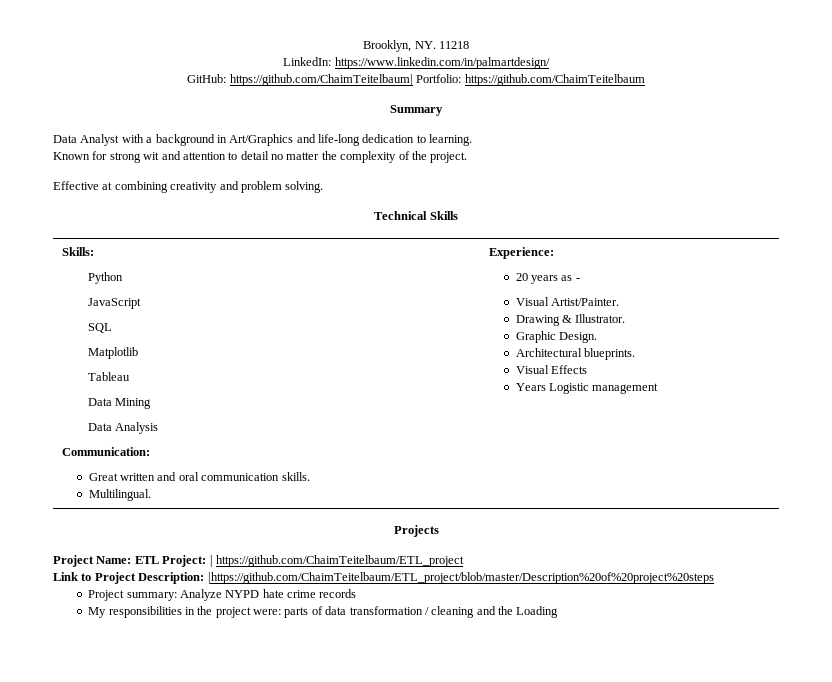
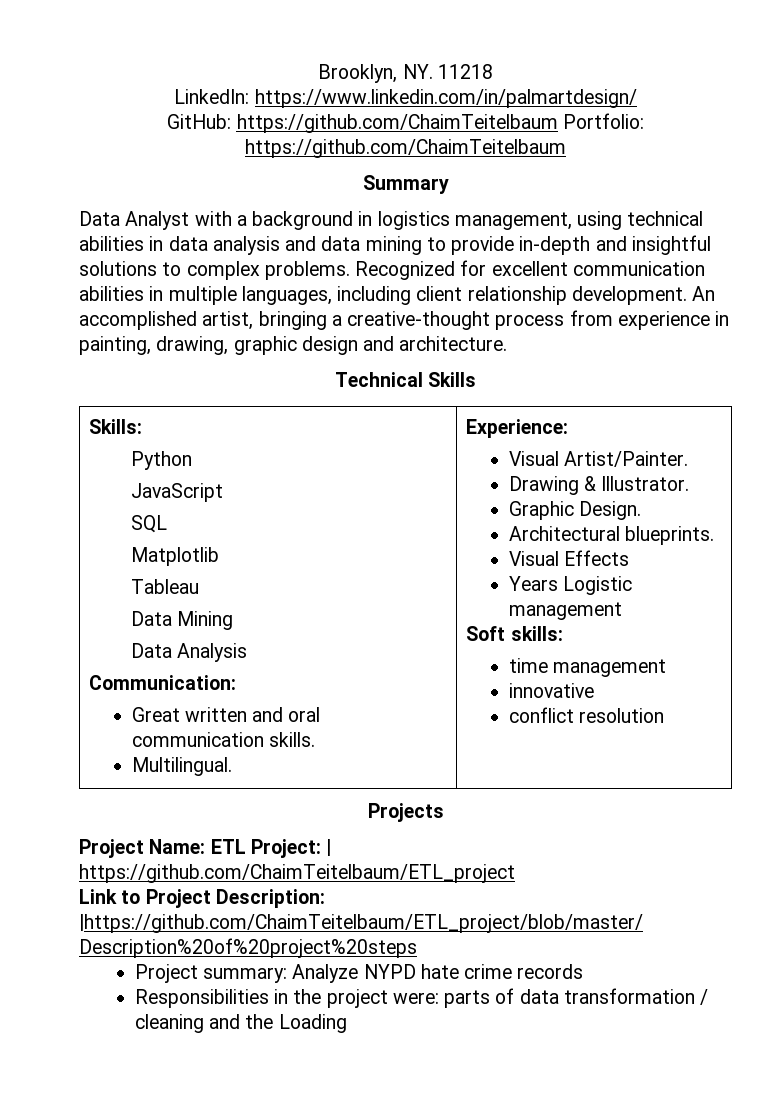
[229,74,413,86] https://github.com/ChaimTeitelbaum| -> [236,114,558,133] https://github.com/ChaimTeitelbaum
[229,134,473,146] [53,151,468,163] [53,181,324,193] Art/Graphics and life-long dedication to learning. // Known for strong wit and attention to detail no matter the complexity of the project. // Effective at combining creativity and problem solving. -> [377,211,704,230] [79,235,711,255] [79,260,705,280] [79,286,716,305] [79,310,730,330] [79,336,508,355] logistics management, using technical abilities in data analysis and data mining to provide in-depth and insightful solutions to complex problems. Recognized for excellent communication abilities in multiple languages, including client relationship development. An accomplished artist, bringing a creative-thought process from experience in painting, drawing, graphic design and architecture.
[515,273,580,284] // 20 years as - -> (569, 428) none
(659, 388) none -> [466,626,563,641] [508,658,666,677] [508,683,594,698] [508,707,664,723] // Soft skills: // time management // innovative // conflict resolution
[88,606,182,618] My responsibilities -> [134,989,269,1008] Responsibilities

